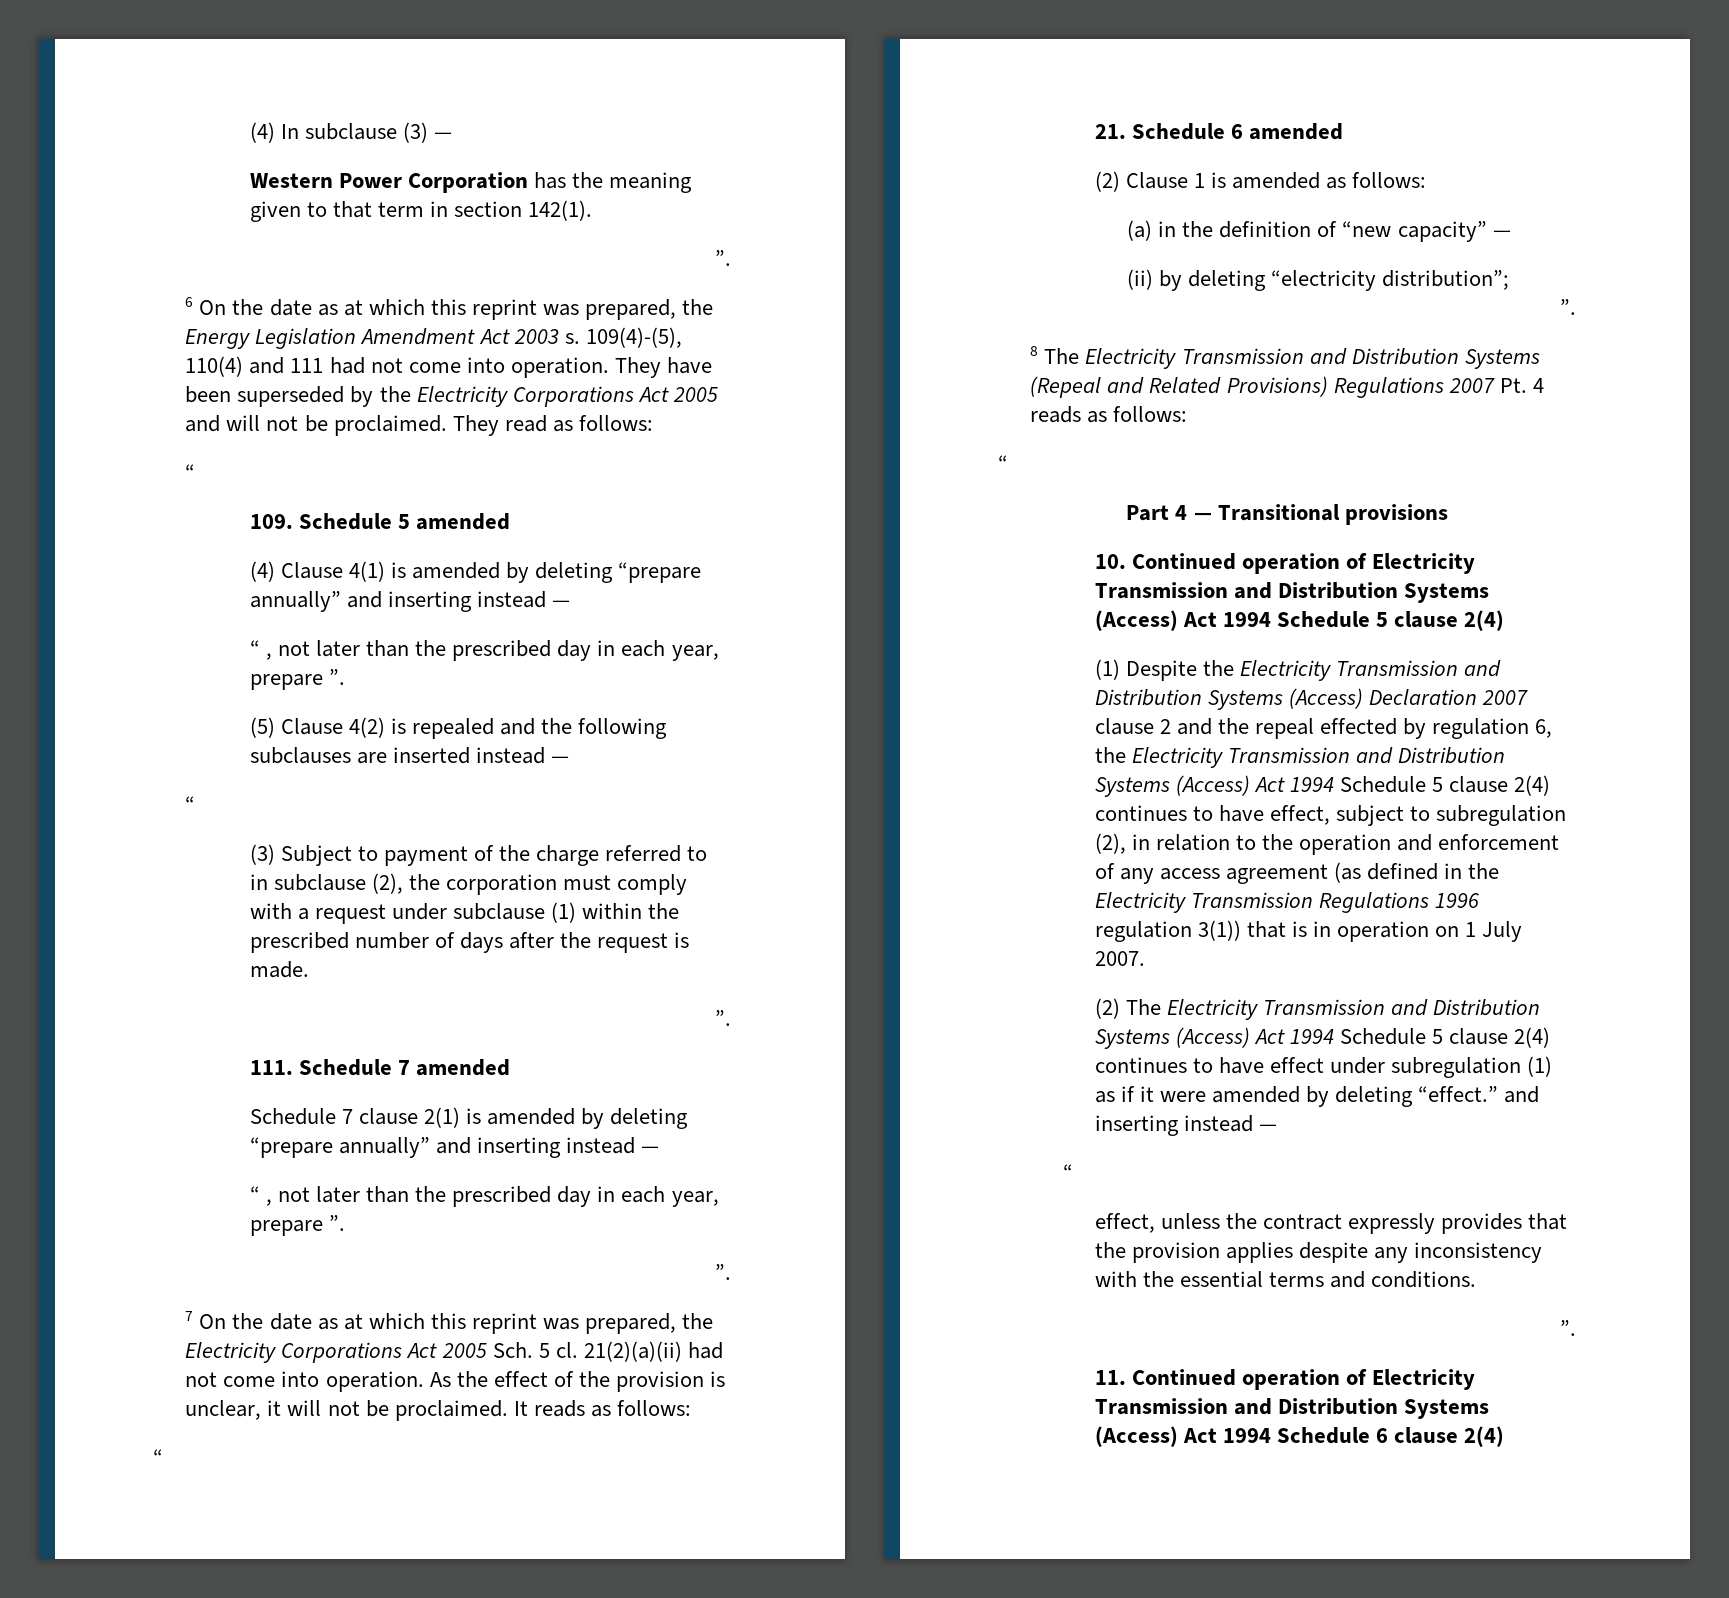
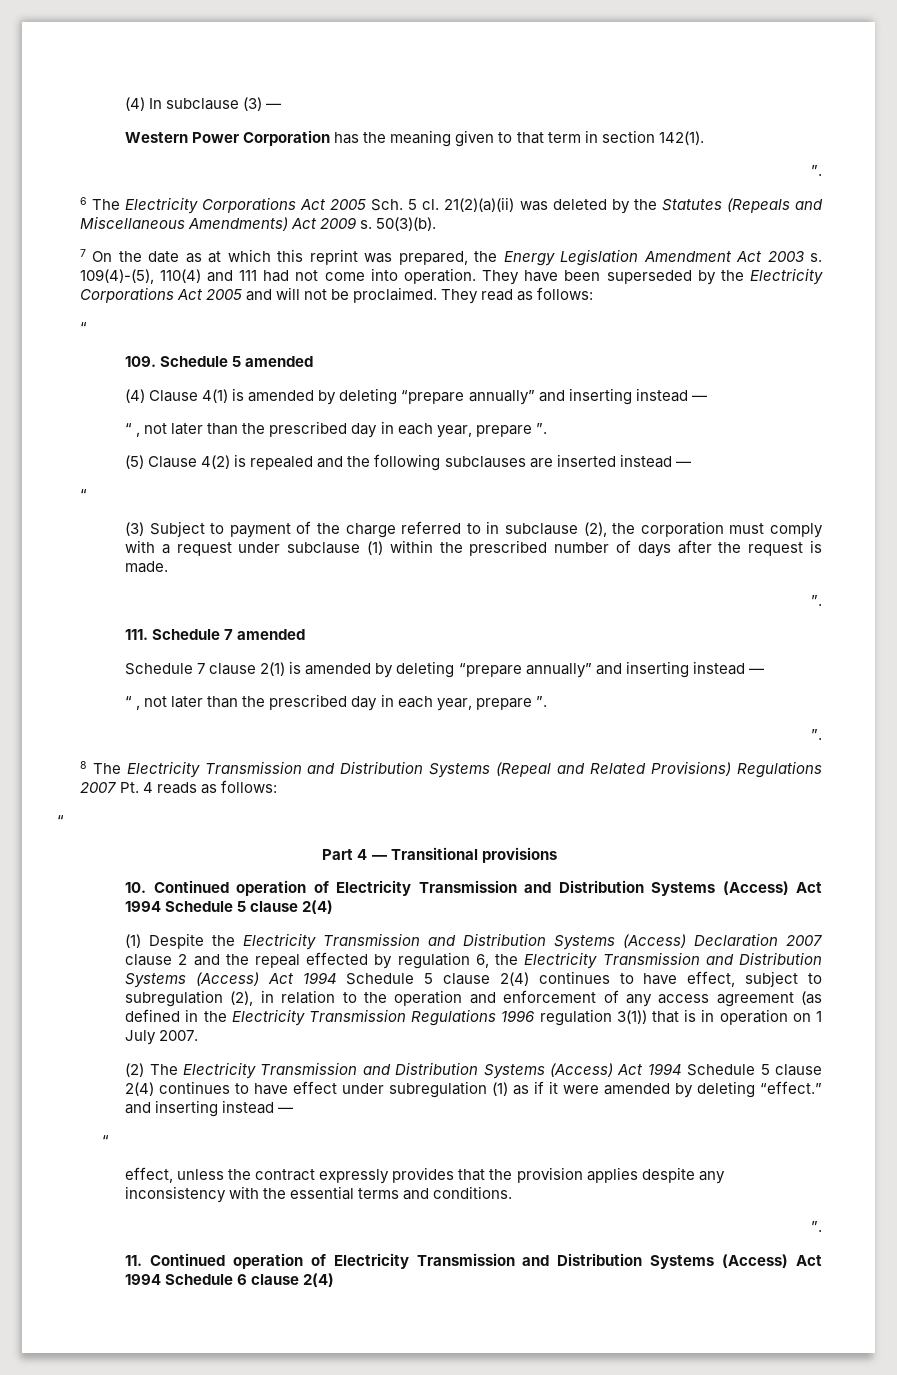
(194, 302) none -> [91,197,823,214] [79,216,436,231] [79,249,86,257] The Electricity Corporations Act 2005 Sch. 5 cl. 21(2)(a)(ii) was deleted by the Statutes (Repeals and Miscellaneous Amendments) Act 2009 s. 50(3)(b). // 7
[185,1311,714,1334] [185,1341,723,1363] [185,1371,726,1392] [185,1400,691,1421] [153,1449,163,1465] [1094,123,1344,140] [1094,171,1427,192] [1127,220,1511,242] [1127,269,1510,291] [1560,299,1576,315] // 7 On the date as at which this reprint was prepared, the Electricity Corporations Act 2005 Sch. 5 cl. 21(2)(a)(ii) had not come into operation. As the effect of the provision is unclear, it will not be proclaimed. It reads as follows: // “ // 21. Schedule 6 amended // (2) Clause 1 is amended as follows: // (a) in the definition of “new capacity” — // (ii) by deleting “electricity distribution”; // ”. -> (822, 734) none

